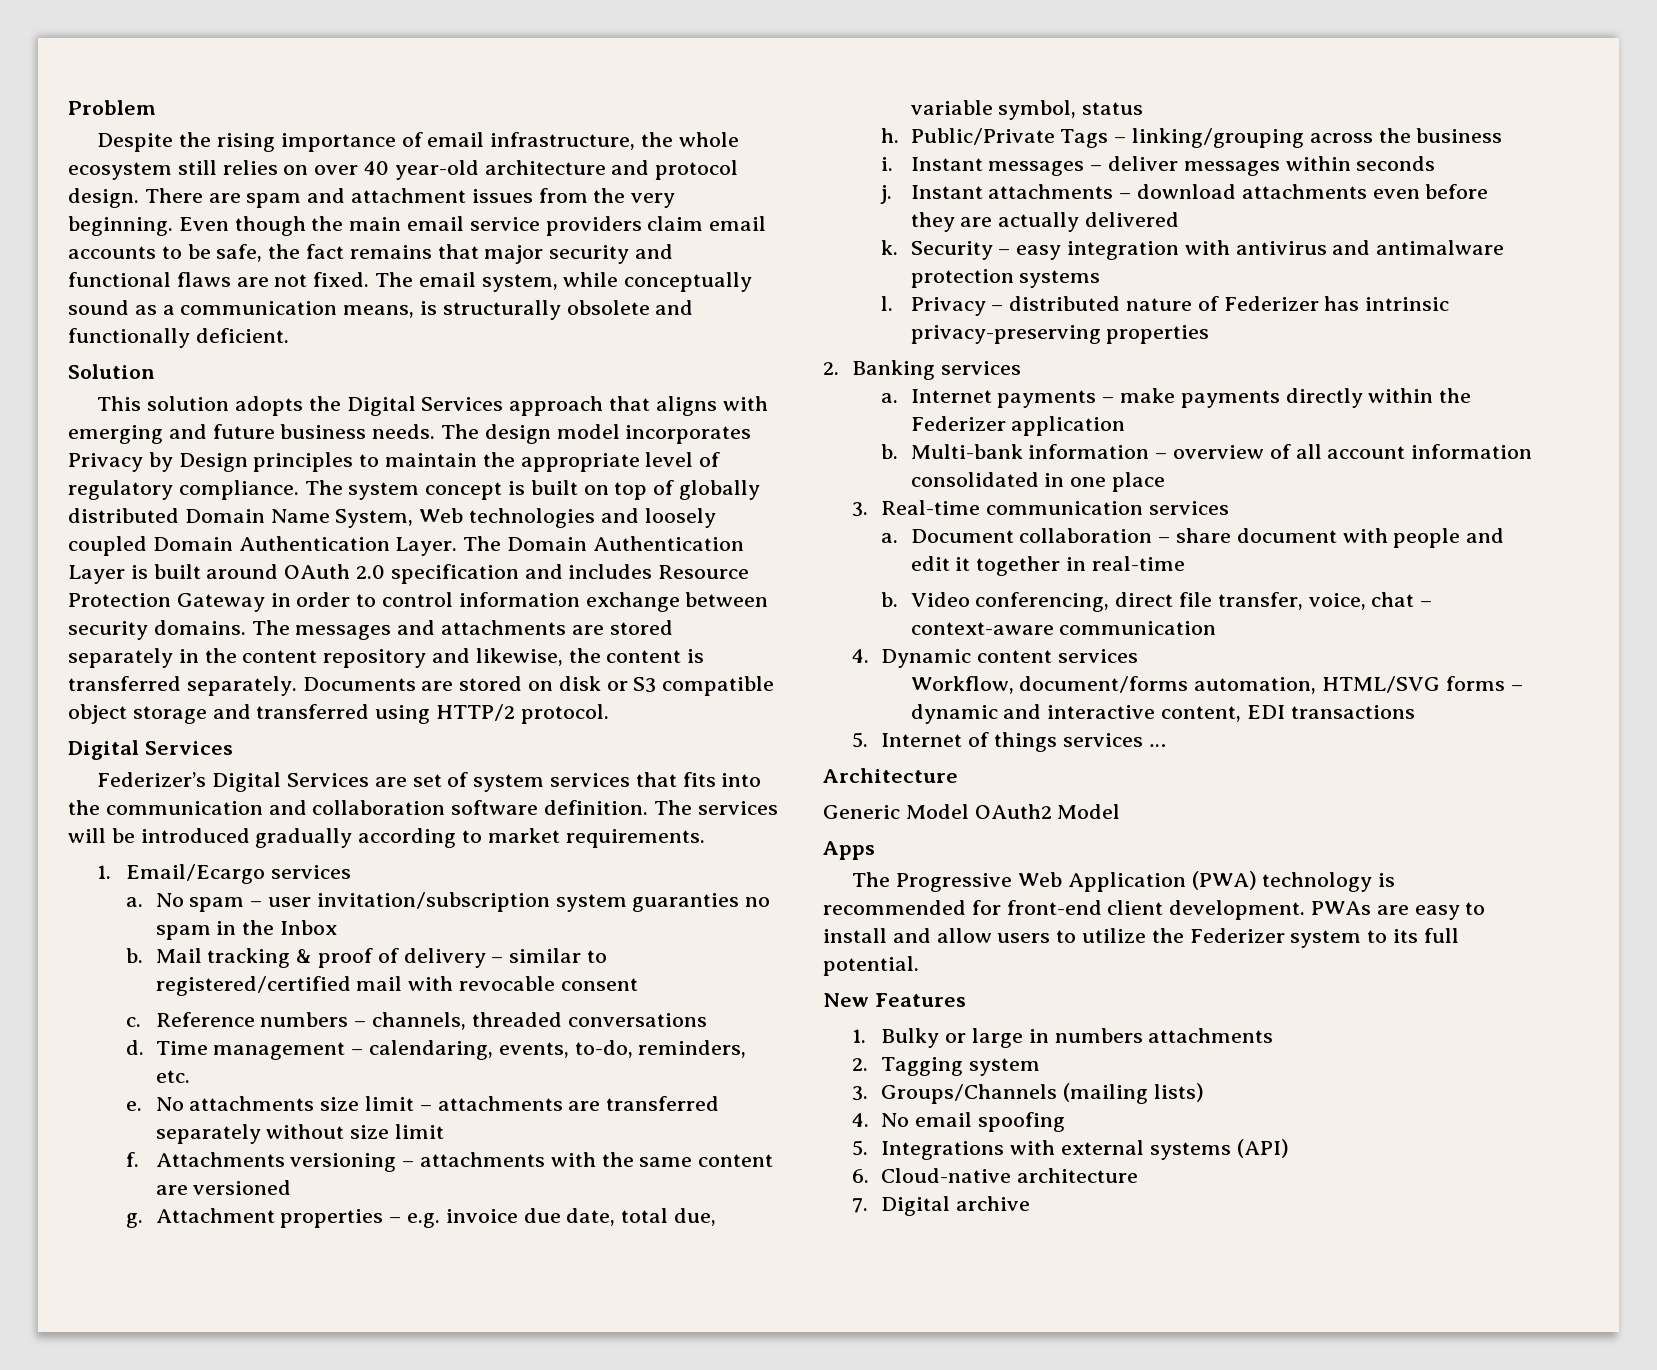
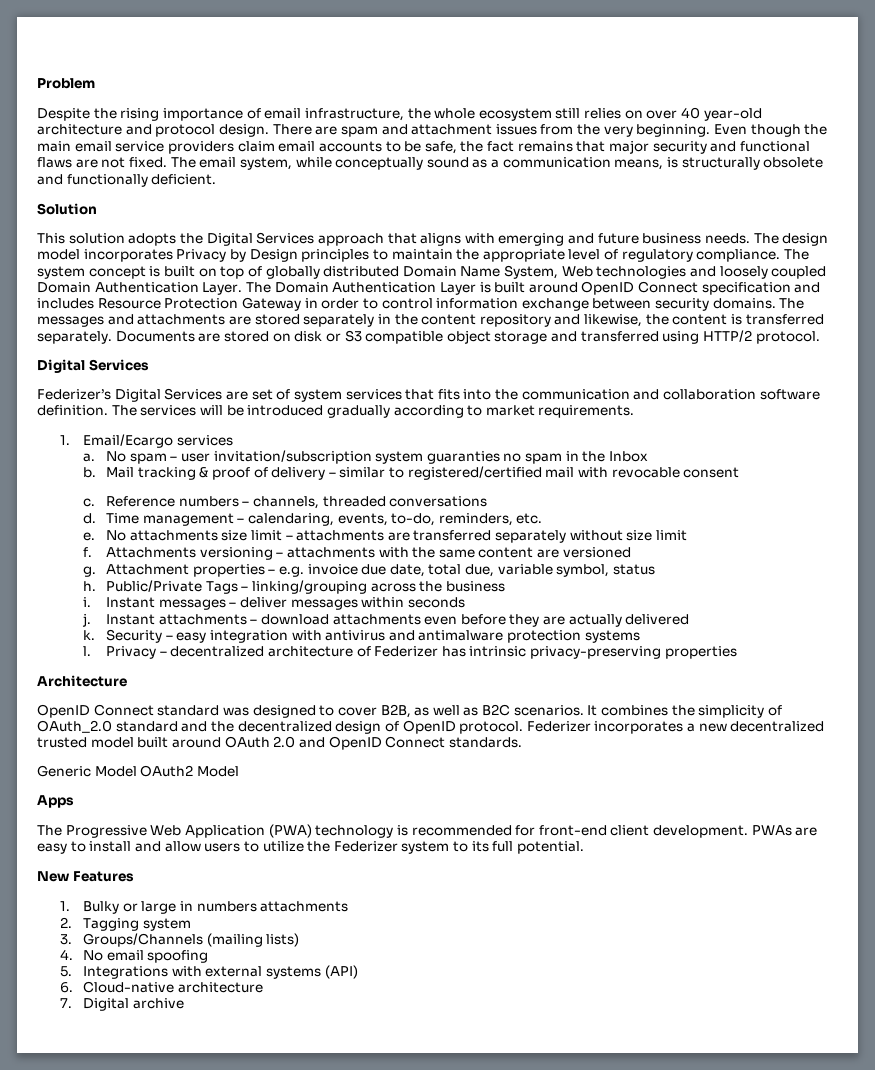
[284,564,386,579] OAuth 2.0 -> [581,281,699,295] OpenID Connect
[1009,296,1193,311] distributed nature -> [170,646,353,657] decentralized architecture
[823,360,1022,380] [881,388,1472,408] [910,416,1126,436] [881,444,1533,459] [910,472,1166,492] [852,500,1230,517] [881,528,1505,548] [910,556,1185,576] [881,592,1433,612] [910,621,1217,635] [852,649,1139,668] [910,676,1523,694] [910,704,1415,724] [852,732,1166,752] [823,768,958,783] 2. Banking services // a. Internet payments – make payments directly within the Federizer application // b. Multi-bank information – overview of all account information consolidated in one place // 3. Real-time communication services // a. Document collaboration – share document with people and edit it together in real-time // b. Video conferencing, direct file transfer, voice, chat – context-aware communication // 4. Dynamic content services // Workflow, document/forms automation, HTML/SVG forms – dynamic and interactive content, EDI transactions // 5. Internet of things services … // Architecture -> [37,675,127,687] [37,704,782,718] [37,720,825,734] [37,736,522,750] Architecture // OpenID Connect standard was designed to cover B2B, as well as B2C scenarios. It combines the simplicity of OAuth_2.0 standard and the decentralized design of OpenID protocol. Federizer incorporates a new decentralized trusted model built around OAuth 2.0 and OpenID Connect standards.

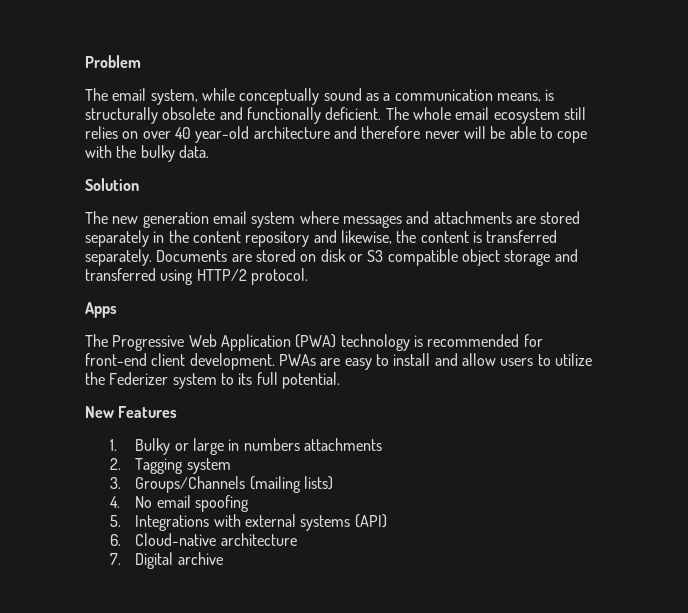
[37,107,762,121] [37,124,828,137] [37,140,810,154] [37,157,167,168] Despite the rising importance of email infrastructure, the whole ecosystem still relies on over 40 year-old architecture and protocol design. There are spam and attachment issues from the very beginning. Even though the main email service providers claim email accounts to be safe, the fact remains that major security and functional flaws are not fixed. -> (141, 61) none
[37,203,97,215] [37,232,829,246] [37,249,810,262] [37,265,827,279] [37,281,821,295] [37,297,805,311] // Solution // This solution adopts the Digital Services approach that aligns with emerging and future business needs. The design model incorporates Privacy by Design principles to maintain the appropriate level of regulatory compliance. The system concept is built on top of globally distributed Domain Name System, Web technologies and loosely coupled Domain Authentication Layer. The Domain Authentication Layer is built around OpenID Connect specification and includes Resource Protection Gateway in order to control information exchange between security domains. The -> [385,107,586,124] [85,126,588,143] [85,145,209,162] [85,178,139,191] [85,211,339,228] The whole email ecosystem still relies on over 40 year-old architecture and therefore never will be able to cope with the bulky data. // Solution // The new generation email system where
[37,359,149,373] [37,388,820,402] [37,405,635,418] [59,434,233,448] [82,450,649,464] [82,466,740,480] [82,496,488,509] [82,513,543,526] [82,530,688,543] [82,547,631,560] [82,564,656,577] [82,580,505,594] [82,597,465,610] [81,613,690,627] [82,629,640,643] [82,646,737,659] [37,675,127,687] [37,704,782,718] [37,720,825,734] [37,736,522,750] [37,765,239,777] // Digital Services // Federizer’s Digital Services are set of system services that fits into the communication and collaboration software definition. The services will be introduced gradually according to market requirements. // 1. Email/Ecargo services // a. No spam – user invitation/subscription system guaranties no spam in the Inbox // b. Mail tracking & proof of delivery – similar to registered/certified mail with revocable consent // c. Reference numbers – channels, threaded conversations // d. Time management – calendaring, events, to-do, reminders, etc. // e. No attachments size limit – attachments are transferred separately without size limit // f. Attachments versioning – attachments with the same content are versioned // g. Attachment properties – e.g. invoice due date, total due, variable symbol, status // h. Public/Private Tags – linking/grouping across the business // i. Instant messages – deliver messages within seconds // j. Instant attachments – download attachments even before they are actually delivered // k. Security – easy integration with antivirus and antimalware protection systems // l. Privacy – decentralized architecture of Federizer has intrinsic privacy-preserving properties // Architecture // OpenID Connect standard was designed to cover B2B, as well as B2C scenarios. It combines the simplicity of OAuth_2.0 standard and the decentralized design of OpenID protocol. Federizer incorporates a new decentralized trusted model built around OAuth 2.0 and OpenID Connect standards. // Generic Model OAuth2 Model -> (308, 276) none

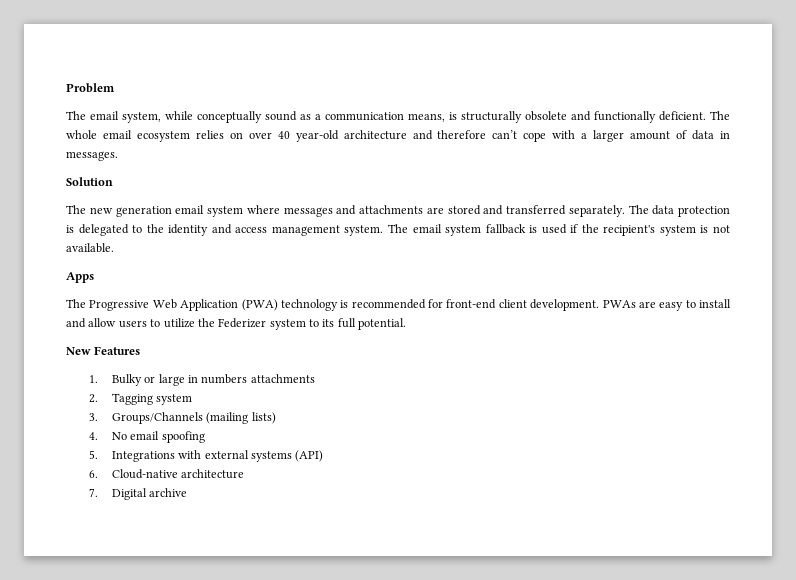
[563,107,586,120] still -> (190, 136) none
[424,126,588,143] [85,145,209,162] never will be able to cope with the bulky data. -> [492,130,730,142] [66,151,118,161] can’t cope with a larger amount of data in messages.
[85,230,558,247] [85,249,578,266] [85,268,308,285] separately in the content repository and likewise, the content is transferred separately. Documents are stored on disk or S3 compatible object storage and transferred using HTTP/2 protocol. -> [483,205,730,217] [66,224,730,236] [66,243,114,253] and transferred separately. The data protection is delegated to the identity and access management system. The email system fallback is used if the recipient's system is not available.

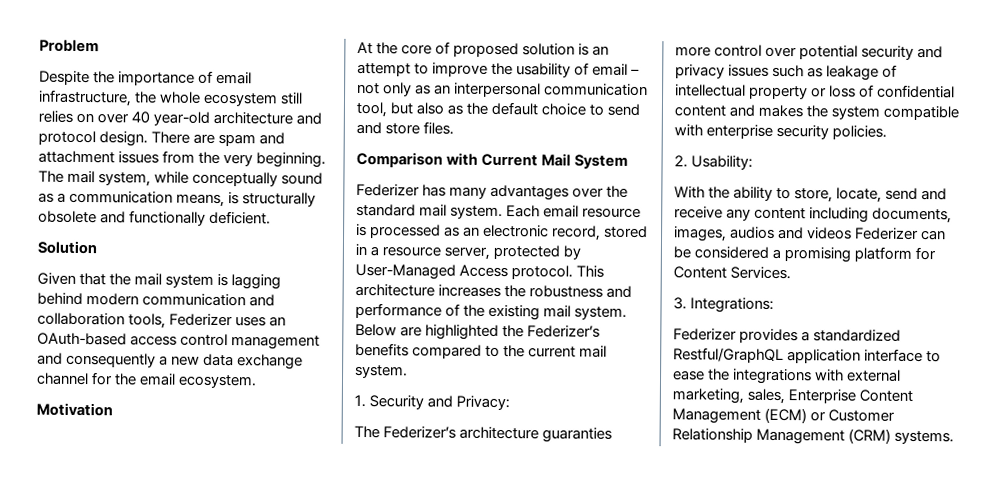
[66,111,119,120] The email -> [39,70,253,86] [38,89,304,107] [38,110,323,126] [38,130,286,147] [38,150,327,168] [38,170,96,184] Despite the importance of email infrastructure, the whole ecosystem still relies on over 40 year-old architecture and protocol design. There are spam and attachment issues from the very beginning. The mail
[710,111,730,120] [66,130,730,142] [66,151,118,161] [66,177,113,186] [66,205,730,217] [66,224,730,236] [66,243,114,253] [66,272,94,283] [66,299,731,311] [66,318,407,330] [66,346,141,355] [88,374,315,386] [88,393,193,405] [88,412,276,424] [88,431,205,443] [88,450,324,462] [88,469,245,479] [88,488,188,500] The whole email ecosystem relies on over 40 year-old architecture and therefore can’t cope with a larger amount of data in messages. // Solution // The new generation email system where messages and attachments are stored and transferred separately. The data protection is delegated to the identity and access management system. The email system fallback is used if the recipient's system is not available. // Apps // The Progressive Web Application (PWA) technology is recommended for front-end client development. PWAs are easy to install and allow users to utilize the Federizer system to its full potential. // New Features // 1. Bulky or large in numbers attachments // 2. Tagging system // 3. Groups/Channels (mailing lists) // 4. No email spoofing // 5. Integrations with external systems (API) // 6. Cloud-native architecture // 7. Digital archive -> [37,240,97,255] [37,272,282,290] [37,292,276,307] [37,312,287,329] [37,332,321,350] [37,352,304,370] [36,372,258,389] [36,402,113,417] [357,41,610,58] [357,62,641,78] [357,82,649,98] [356,101,641,118] [356,121,455,135] [356,151,629,169] [356,183,629,201] [356,203,642,220] [356,223,649,241] [355,243,582,260] [355,263,605,280] [355,283,633,298] [355,302,628,321] [355,323,601,340] [355,342,608,359] [355,364,408,379] [354,394,511,411] [354,425,613,443] [675,44,944,60] [675,64,898,81] [675,84,956,100] [674,104,960,121] [674,124,888,140] [674,155,754,170] [674,186,948,203] [674,206,953,224] [674,226,947,242] [673,246,937,263] [673,266,792,280] [673,297,775,313] [673,328,902,344] [673,347,942,364] [673,368,902,385] [672,388,914,405] [672,407,896,424] [672,428,955,445] // Solution // Given that the mail system is lagging behind modern communication and collaboration tools, Federizer uses an OAuth-based access control management and consequently a new data exchange channel for the email ecosystem. // Motivation // At the core of proposed solution is an attempt to improve the usability of email – not only as an interpersonal communication tool, but also as the default choice to send and store files. // Comparison with Current Mail System // Federizer has many advantages over the standard mail system. Each email resource is processed as an electronic record, stored in a resource server, protected by User-Managed Access protocol. This architecture increases the robustness and performance of the existing mail system. Below are highlighted the Federizer’s benefits compared to the current mail system. // 1. Security and Privacy: // The Federizer’s architecture guaranties more control over potential security and privacy issues such as leakage of intellectual property or loss of confidential content and makes the system compatible with enterprise security policies. // 2. Usability: // With the ability to store, locate, send and receive any content including documents, images, audios and videos Federizer can be considered a promising platform for Content Services. // 3. Integrations: // Federizer provides a standardized Restful/GraphQL application interface to ease the integrations with external marketing, sales, Enterprise Content Management (ECM) or Customer Relationship Management (CRM) systems.

